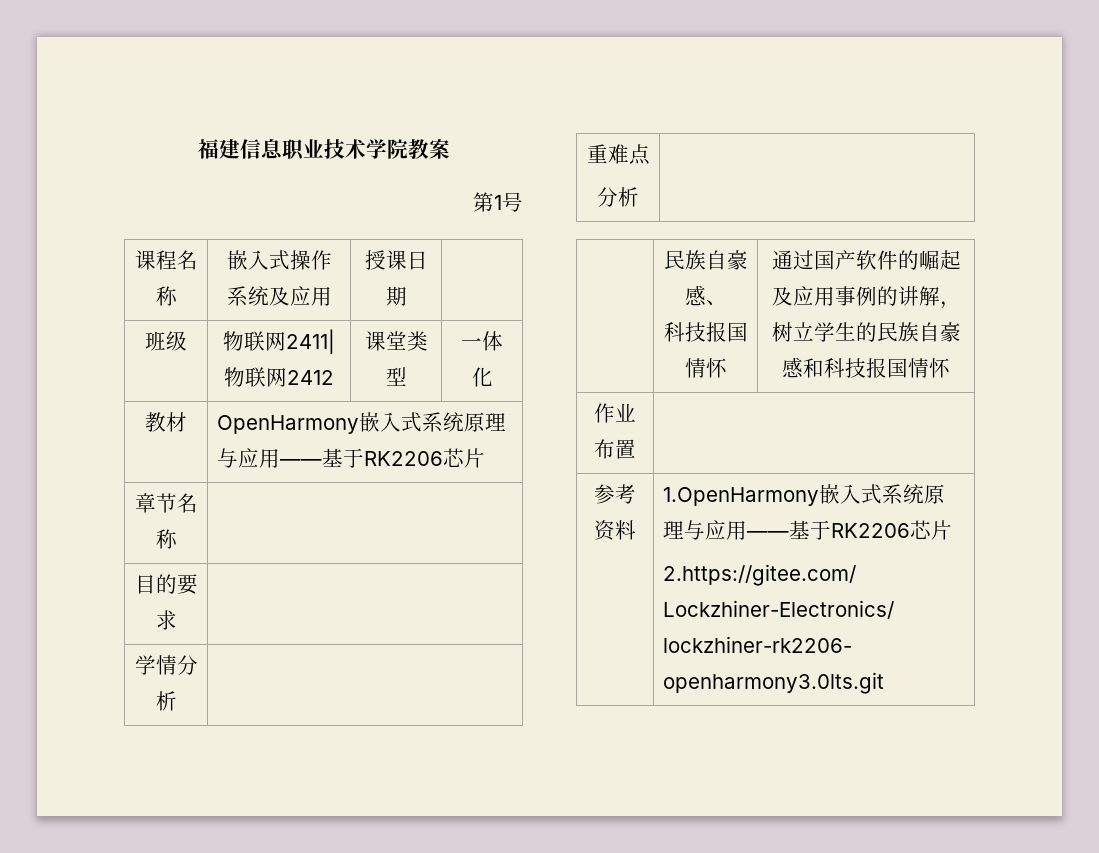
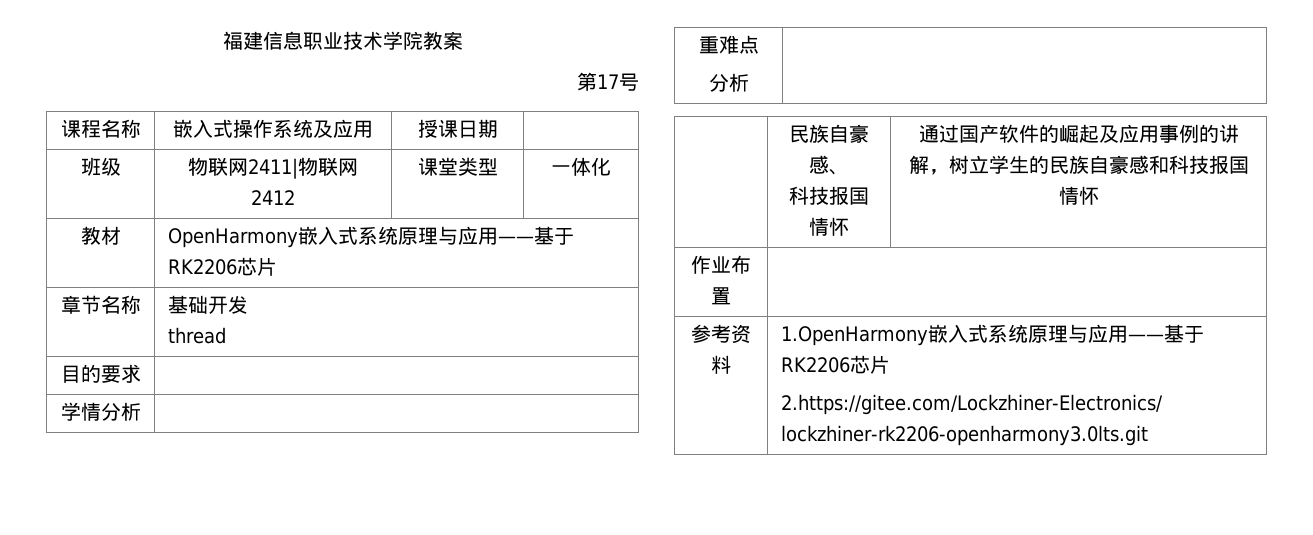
[494,195,502,210] 1 -> [597,74,619,89] 17
(177, 539) none -> [167,295,248,314] [167,327,226,344] 基础开发 // thread

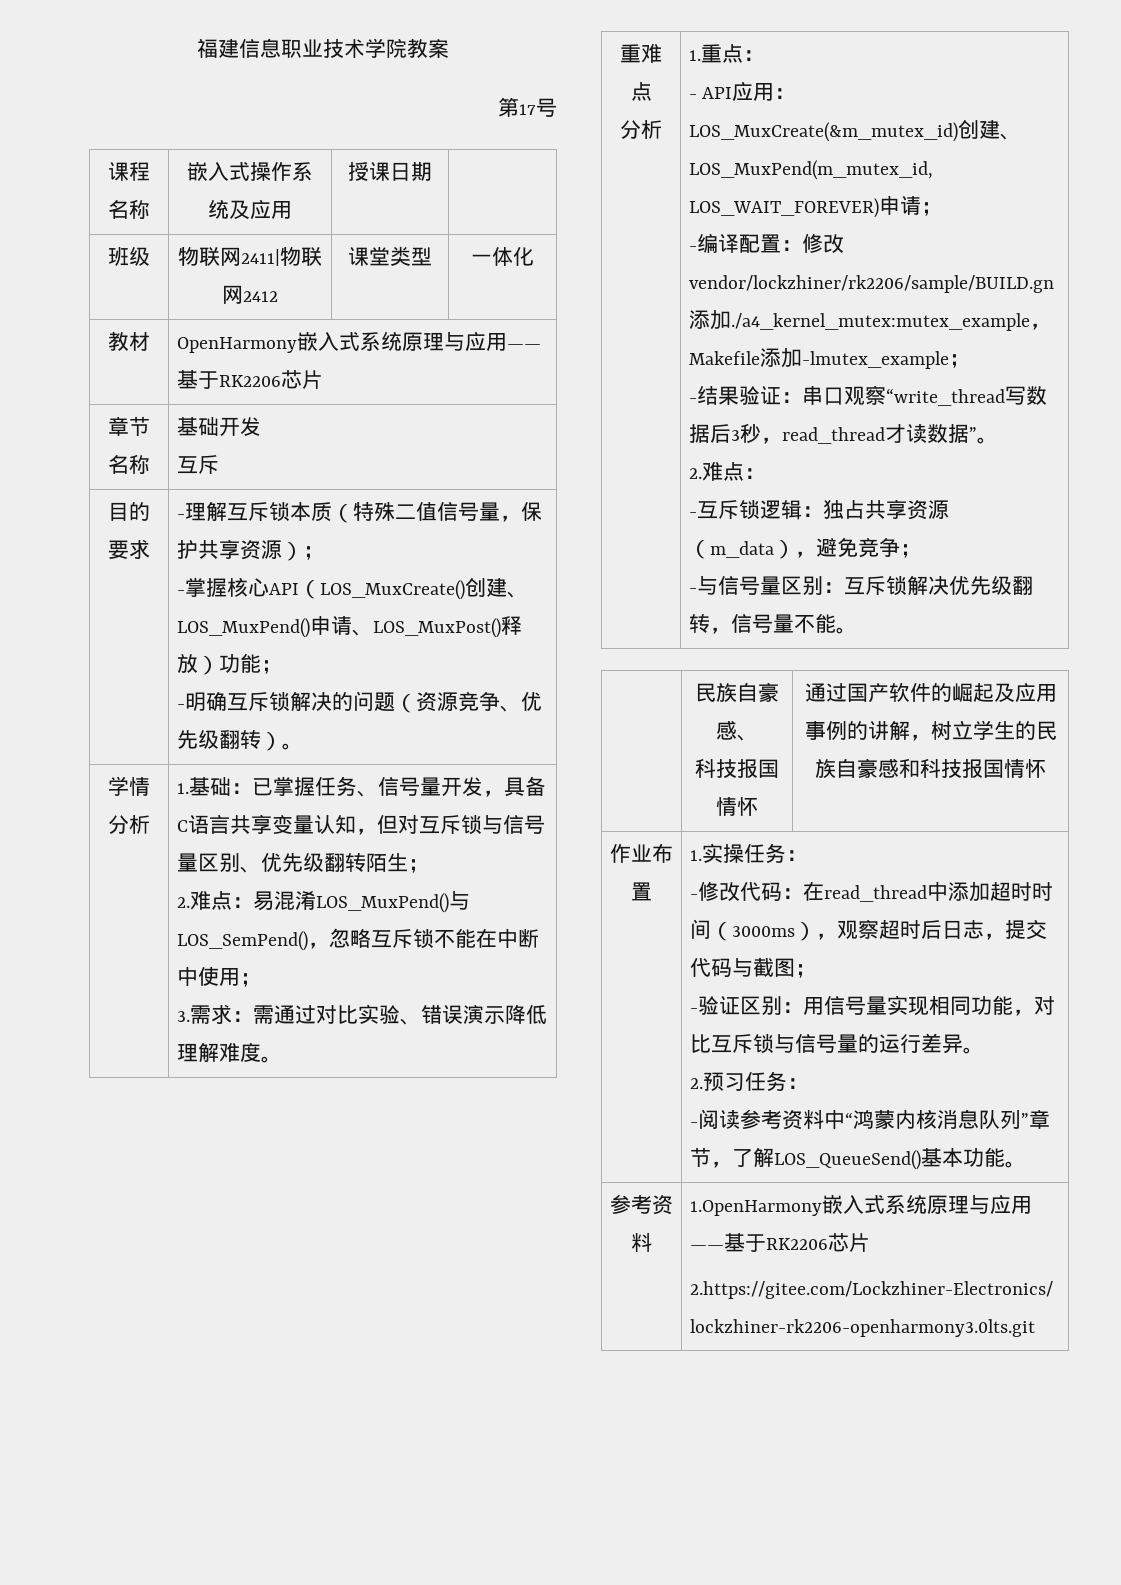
[167,327,226,344] thread -> [176,455,219,475] 互斥
[60,402,141,421] [698,35,759,54] [708,73,749,92] // 学情分析 | // 重难点 // 分析 | -> [176,501,542,523] [176,539,324,561] [176,577,528,600] [176,616,522,638] [176,653,282,675] [176,691,542,713] [176,729,303,751] [108,776,150,796] [108,815,150,834] [176,776,546,797] [176,814,545,835] [176,852,429,873] [176,890,470,913] [176,928,539,951] [176,966,261,987] [176,1004,547,1025] [176,1042,282,1063] [620,43,662,63] [630,82,652,101] [620,120,662,139] [688,44,764,63] [688,81,796,101] [688,119,1021,142] [688,160,933,180] [688,196,942,218] [688,233,844,253] [688,275,1054,293] [688,310,1051,331] [688,348,970,369] [688,385,1047,406] [688,423,998,444] [688,461,765,481] [688,499,949,520] [688,537,921,559] [688,575,1033,596] [688,613,857,634] -理解互斥锁本质（特殊二值信号量，保护共享资源）； // -掌握核心API（LOS_MuxCreate()创建、LOS_MuxPend()申请、LOS_MuxPost()释放）功能； // -明确互斥锁解决的问题（资源竞争、优先级翻转）。 // 学情分析 | 1.基础：已掌握任务、信号量开发，具备C语言共享变量认知，但对互斥锁与信号量区别、优先级翻转陌生； // 2.难点：易混淆LOS_MuxPend()与LOS_SemPend()，忽略互斥锁不能在中断中使用； // 3.需求：需通过对比实验、错误演示降低理解难度。 // 重难点 // 分析 | 1.重点： // - API应用：LOS_MuxCreate(&m_mutex_id)创建、LOS_MuxPend(m_mutex_id, LOS_WAIT_FOREVER)申请； // -编译配置：修改vendor/lockzhiner/rk2206/sample/BUILD.gn添加./a4_kernel_mutex:mutex_example，Makefile添加-lmutex_example； // -结果验证：串口观察“write_thread写数据后3秒，read_thread才读数据”。 // 2.难点： // -互斥锁逻辑：独占共享资源（m_data），避免竞争； // -与信号量区别：互斥锁解决优先级翻转，信号量不能。
(731, 296) none -> [689,843,807,863] [689,881,1053,902] [689,919,1047,941] [689,957,816,978] [689,995,1055,1016] [689,1033,984,1054] [689,1071,808,1091] [689,1109,1050,1130] [689,1147,1026,1170] 1.实操任务： // -修改代码：在read_thread中添加超时时间（3000ms），观察超时后日志，提交代码与截图； // -验证区别：用信号量实现相同功能，对比互斥锁与信号量的运行差异。 // 2.预习任务： // -阅读参考资料中“鸿蒙内核消息队列”章节，了解LOS_QueueSend()基本功能。

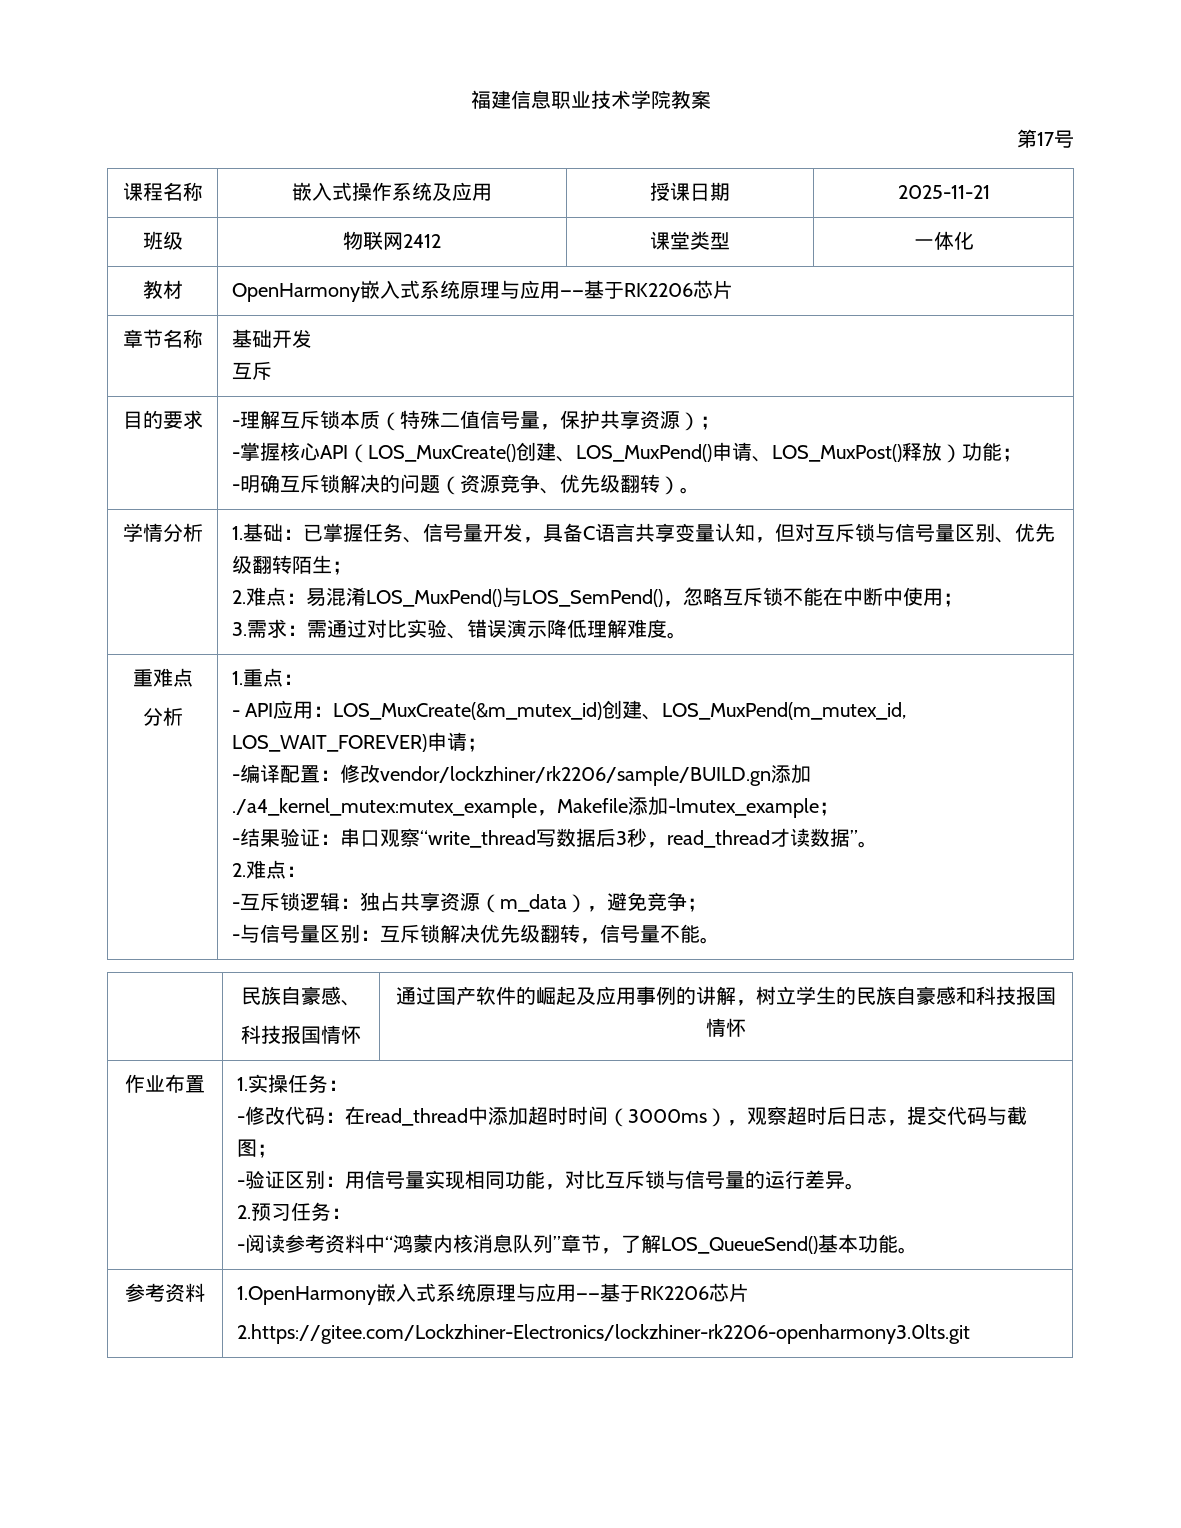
(432, 171) none -> [897,185,990,199] 2025-11-21
[241,247,322,266] [222,285,243,304] 2411|物联网 -> (403, 241) none

